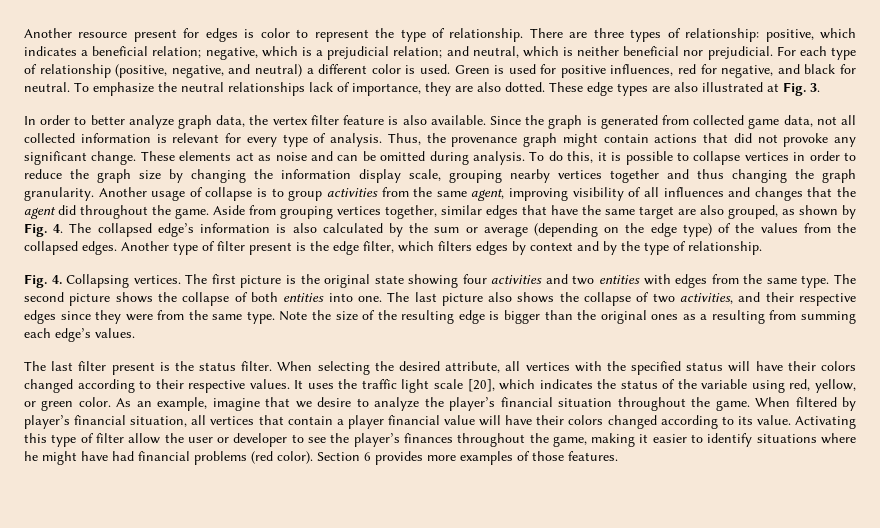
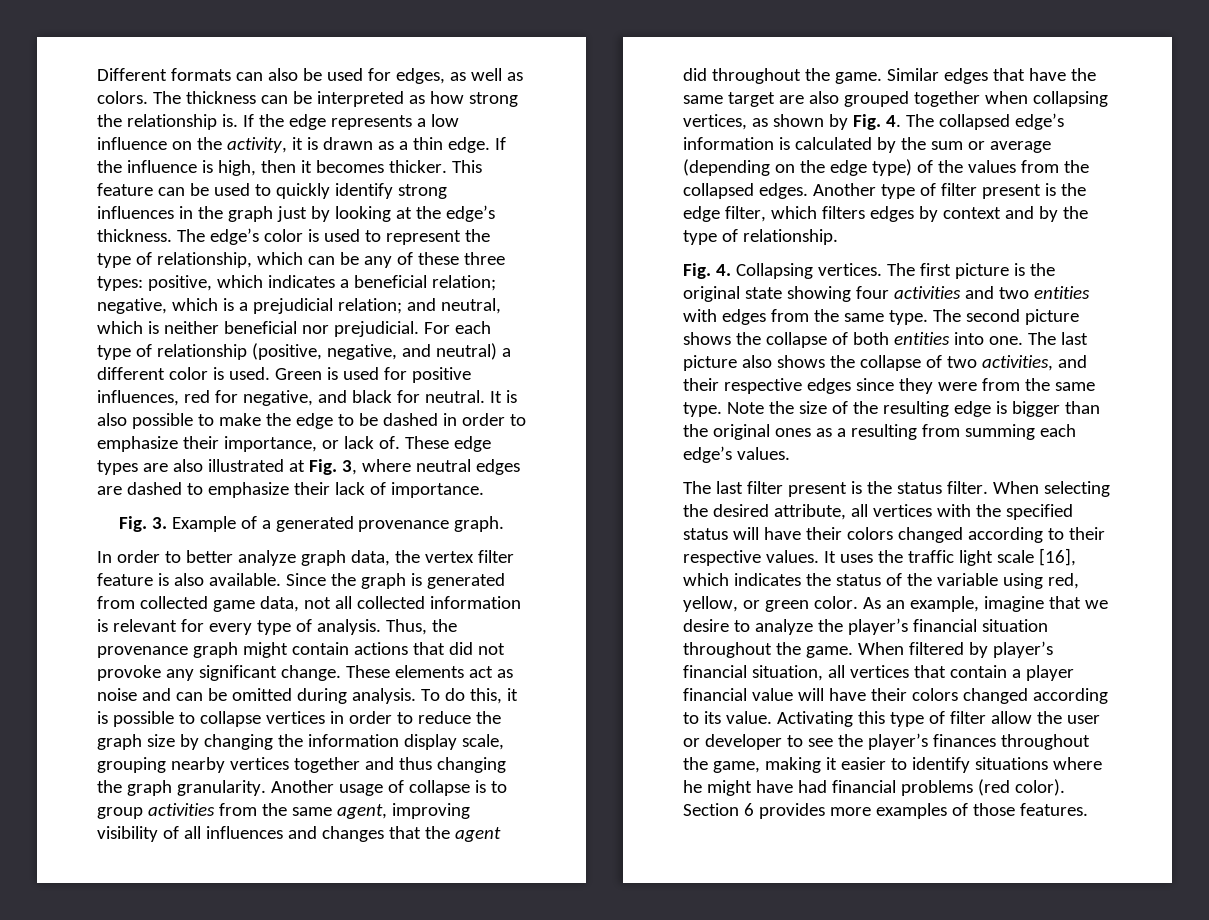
[24,28,290,42] Another resource present for edges is color -> [97,68,523,84] [97,91,518,107] [97,114,459,130] [97,137,506,153] [97,160,482,176] [97,183,447,199] [97,205,495,222] [97,228,360,245] Different formats can also be used for edges, as well as colors. The thickness can be interpreted as how strong the relationship is. If the edge represents a low influence on the activity, it is drawn as a thin edge. If the influence is high, then it becomes thicker. This feature can be used to quickly identify strong influences in the graph just by looking at the edge’s thickness. The edge’s color is used
[449,28,760,42] relationship. There are three types of relationship: -> [156,252,505,268] [97,276,143,291] relationship, which can be any of these three types:
[74,82,545,96] To emphasize the neutral relationships lack of importance, they are also dotted. -> [489,390,517,403] [97,413,526,429] [97,436,400,452] It is also possible to make the edge to be dashed in order to emphasize their importance, or lack of.
[810,83,820,92] 3. -> [341,459,520,475] [97,482,484,498] [118,516,505,532] 3, where neutral edges are dashed to emphasize their lack of importance. // Fig. 3. Example of a generated provenance graph.
[213,205,482,219] Aside from grouping vertices together, similar -> [886,68,939,81] Similar
[728,205,778,219] grouped, -> [843,91,1108,107] [683,114,747,130] grouped together when collapsing vertices,
[292,223,317,233] also -> (790, 143) none
[467,379,495,392] [20], -> [1038,548,1076,566] [16],

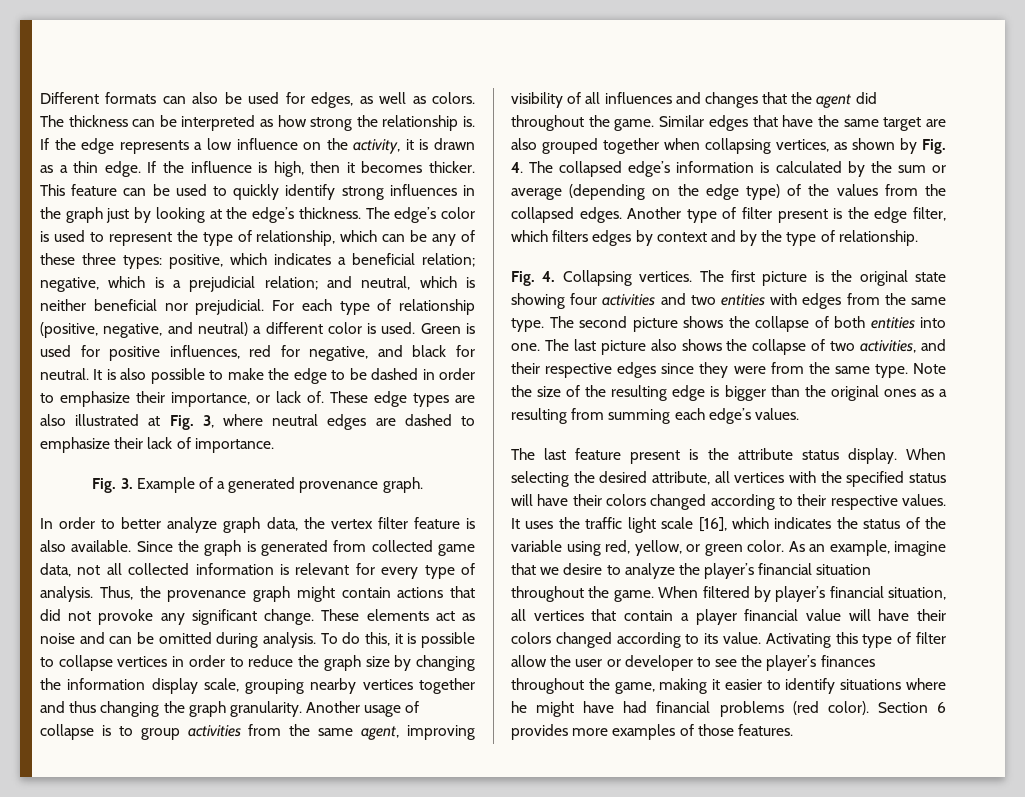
[746,481,988,497] filter present is the status filter. -> [575,448,897,464] feature present is the attribute status display.

